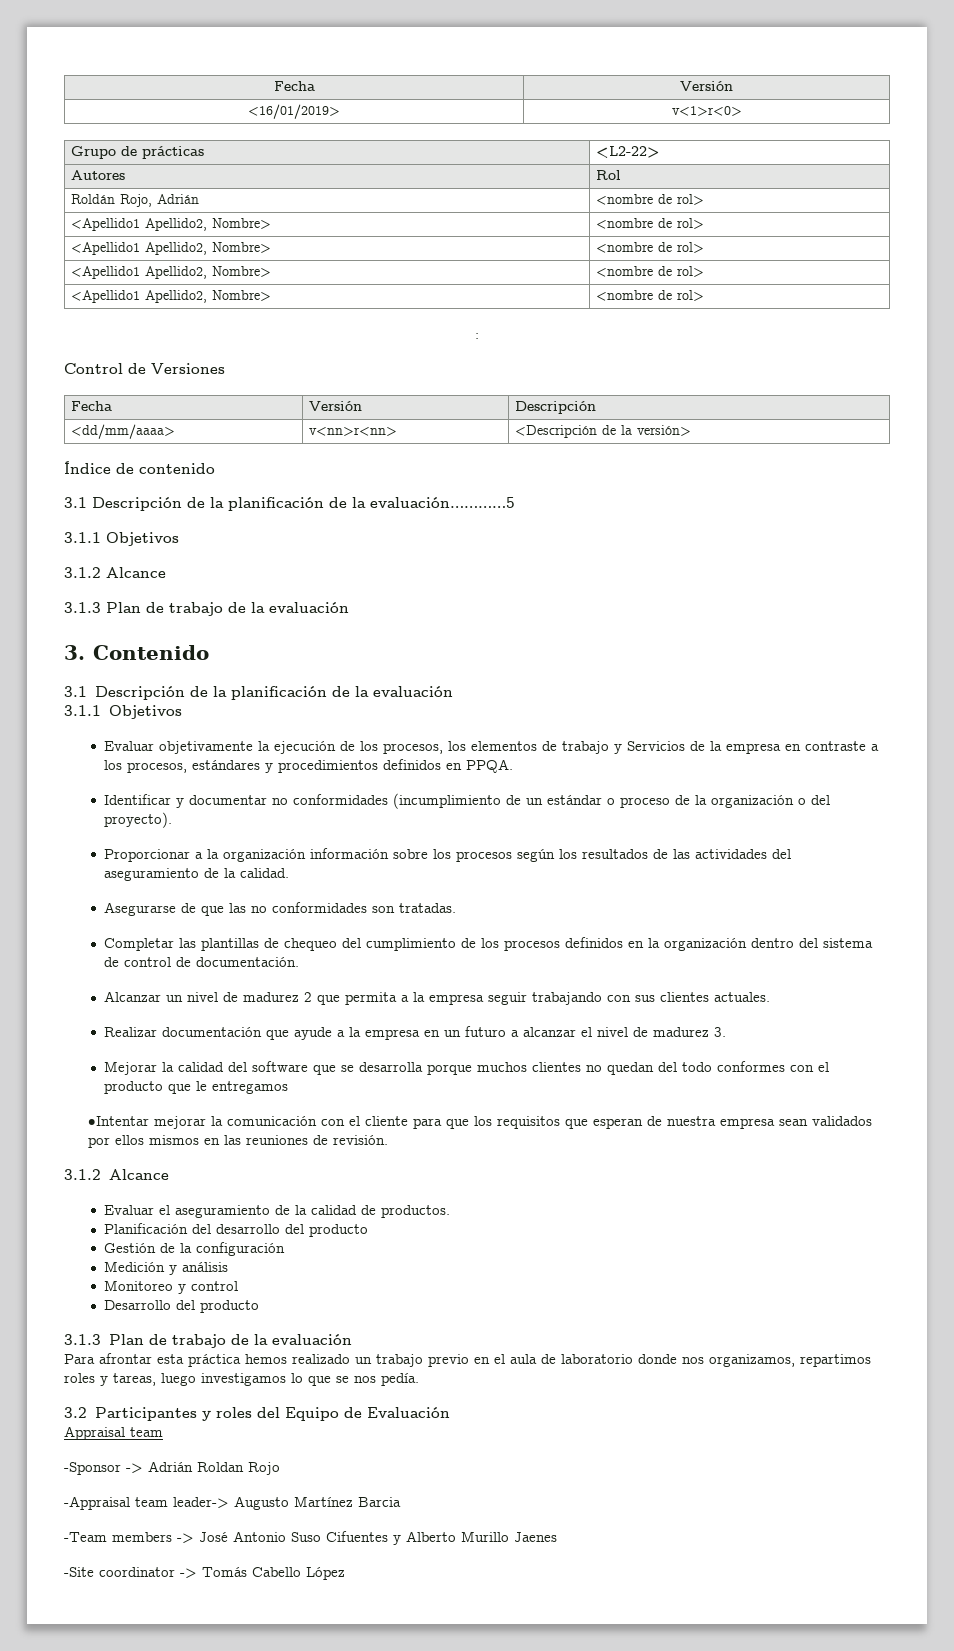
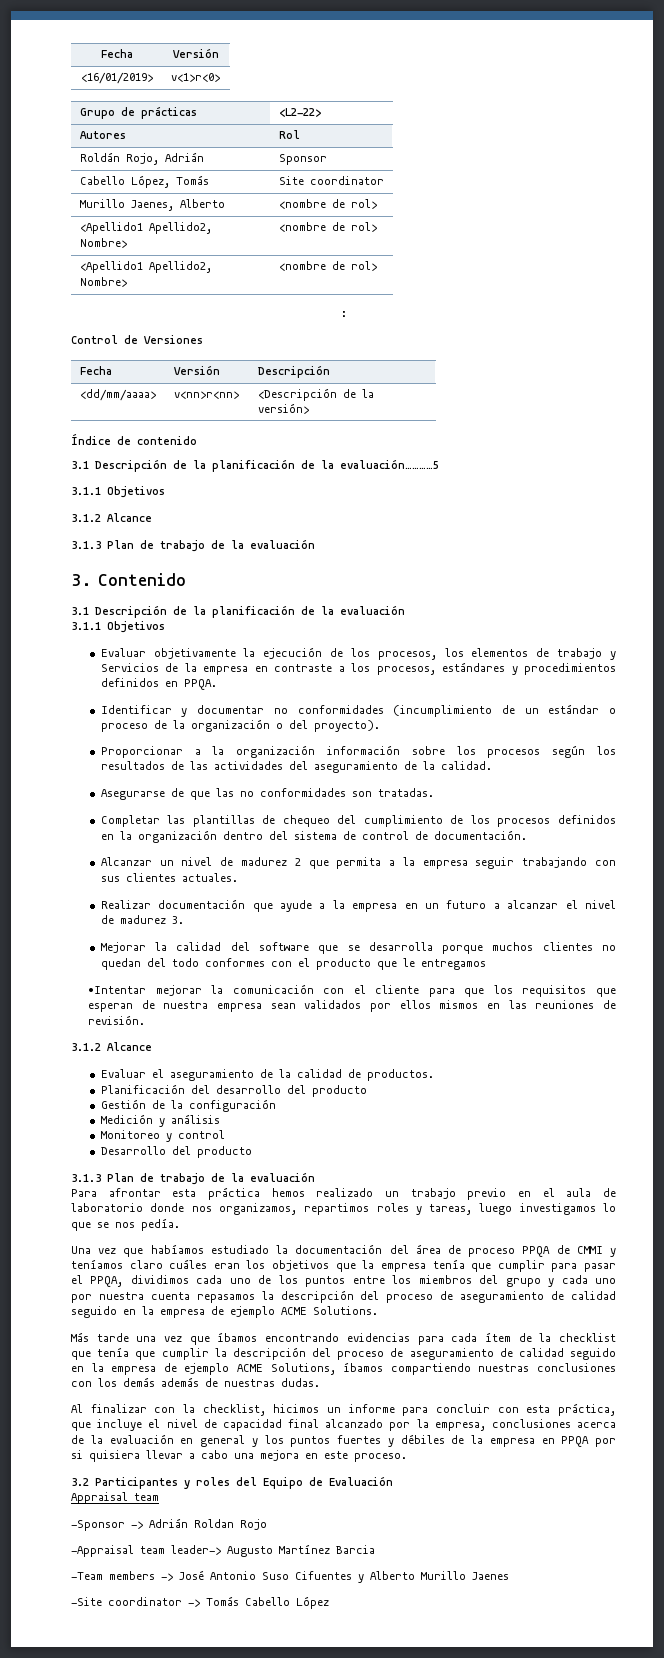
[595,194,704,205] [70,218,271,231] [595,218,704,229] [70,242,271,255] <nombre de rol> // <Apellido1 Apellido2, Nombre> | <nombre de rol> // <Apellido1 Apellido2, Nombre> -> [278,154,327,165] [79,175,209,188] [278,176,384,185] [79,199,225,211] Sponsor // Cabello López, Tomás | Site coordinator // Murillo Jaenes, Alberto
(419, 1379) none -> [71,1244,617,1257] [71,1259,617,1272] [71,1275,616,1287] [71,1290,617,1303] [71,1306,378,1318] [71,1332,616,1345] [71,1347,617,1360] [71,1362,616,1375] [71,1377,320,1387] [71,1403,617,1416] [71,1419,616,1431] [71,1434,616,1447] [71,1450,407,1462] // Una vez que habíamos estudiado la documentación del área de proceso PPQA de CMMI y teníamos claro cuáles eran los objetivos que la empresa tenía que cumplir para pasar el PPQA, dividimos cada uno de los puntos entre los miembros del grupo y cada uno por nuestra cuenta repasamos la descripción del proceso de aseguramiento de calidad seguido en la empresa de ejemplo ACME Solutions. // Más tarde una vez que íbamos encontrando evidencias para cada ítem de la checklist que tenía que cumplir la descripción del proceso de aseguramiento de calidad seguido en la empresa de ejemplo ACME Solutions, íbamos compartiendo nuestras conclusiones con los demás además de nuestras dudas. // Al finalizar con la checklist, hicimos un informe para concluir con esta práctica, que incluye el nivel de capacidad final alcanzado por la empresa, conclusiones acerca de la evaluación en general y los puntos fuertes y débiles de la empresa en PPQA por si quisiera llevar a cabo una mejora en este proceso.

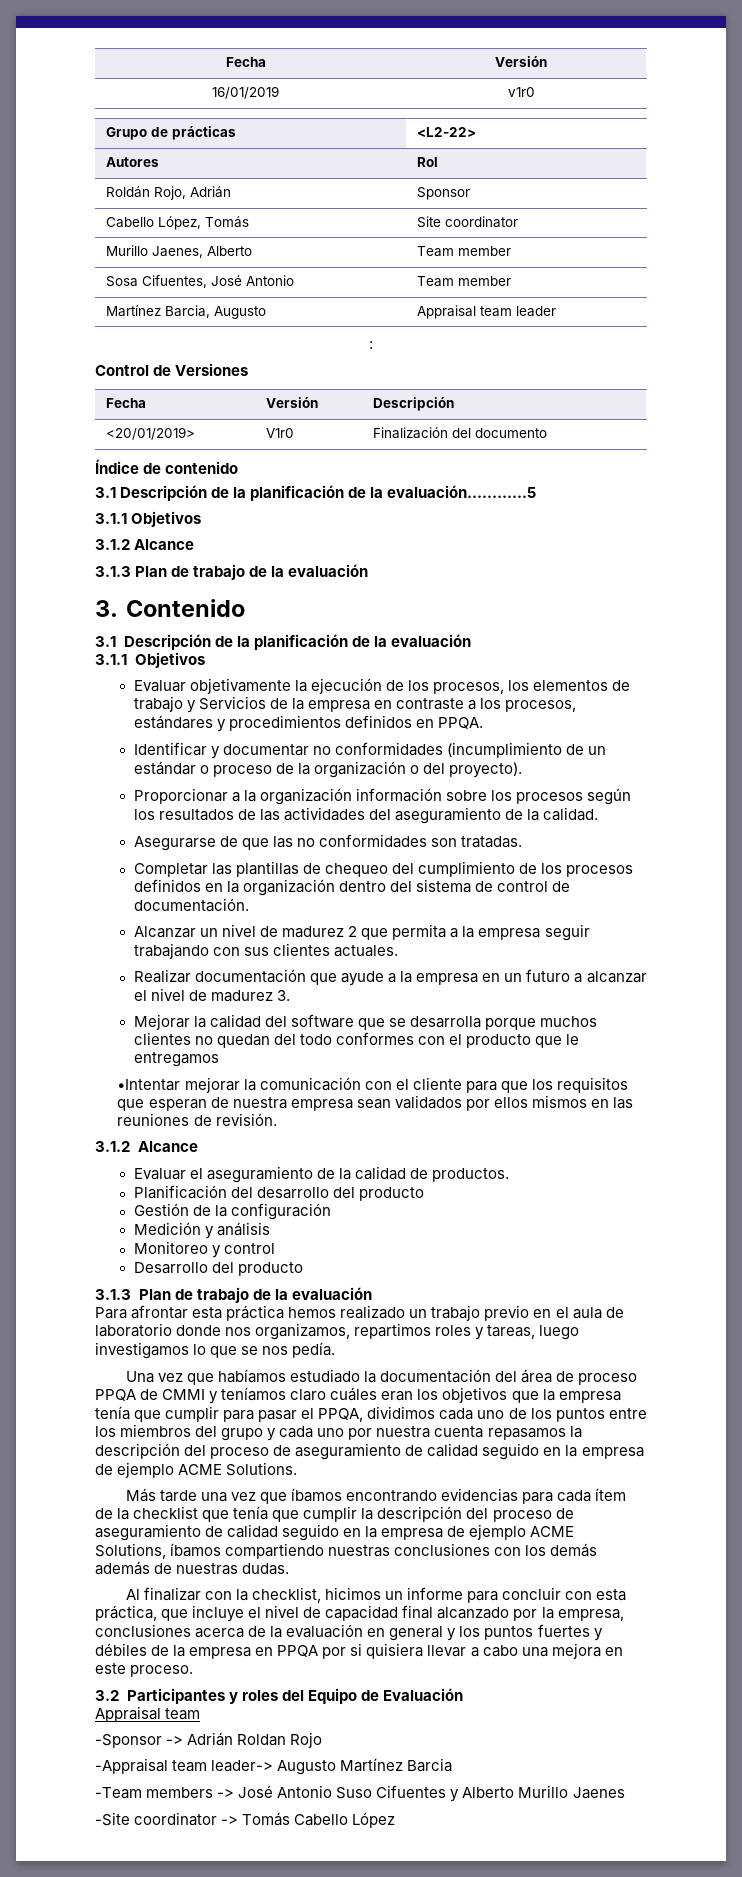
[80,72,153,84] [171,73,220,82] <16/01/2019> | v<1>r<0> -> [212,86,279,99] [507,87,535,97] 16/01/2019 | v1r0
[278,199,377,209] [79,222,212,234] [79,238,127,248] [278,222,377,232] [79,261,212,273] [79,277,127,287] [278,261,377,271] <nombre de rol> // <Apellido1 Apellido2, Nombre> | <nombre de rol> // <Apellido1 Apellido2, Nombre> | <nombre de rol> -> [417,246,512,257] [106,275,295,288] [417,276,512,287] [106,305,267,319] [417,305,557,319] Team member // Sosa Cifuentes, José Antonio | Team member // Martínez Barcia, Augusto | Appraisal team leader
[79,389,156,401] [173,391,239,399] [257,388,374,401] [257,403,309,414] <dd/mm/aaaa> | v<nn>r<nn> | <Descripción de la versión> -> [106,427,196,440] [266,428,295,438] [373,427,548,439] <20/01/2019> | V1r0 | Finalización del documento

